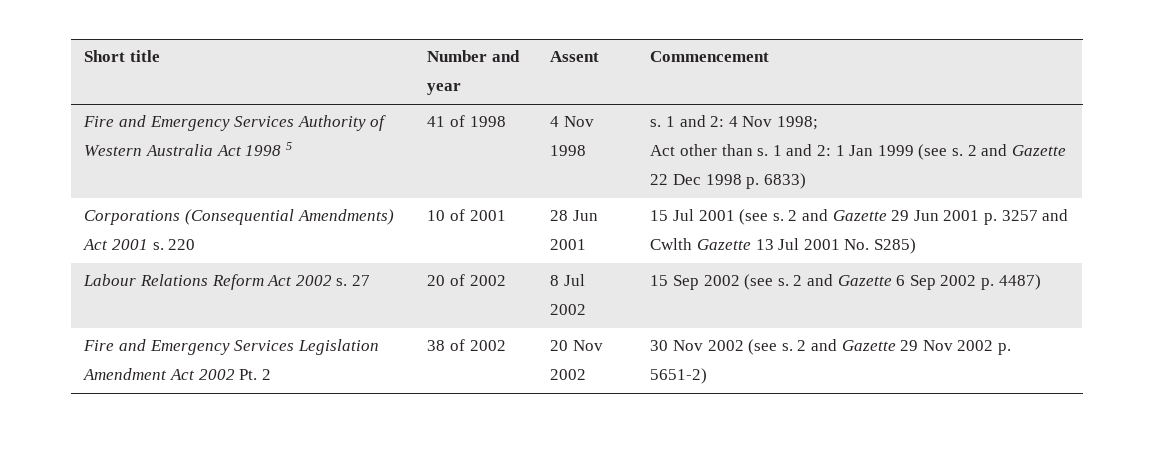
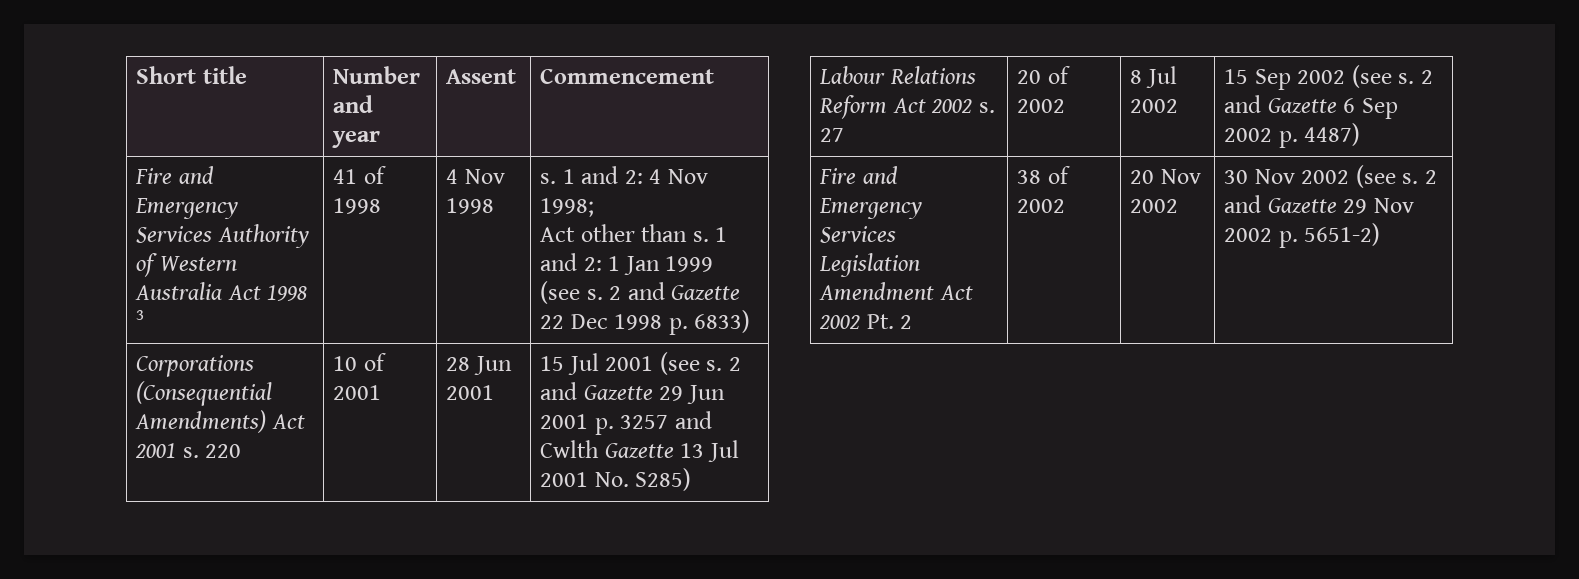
[285,142,292,150] 5 -> [136,310,145,320] 3

